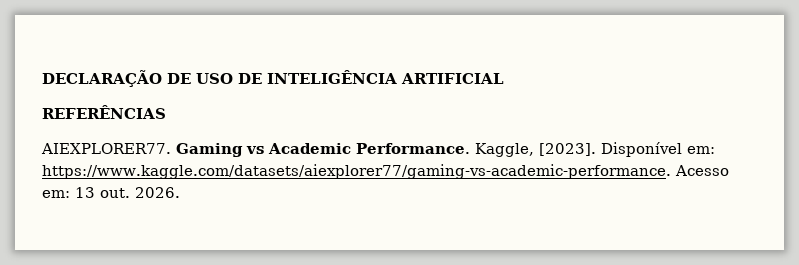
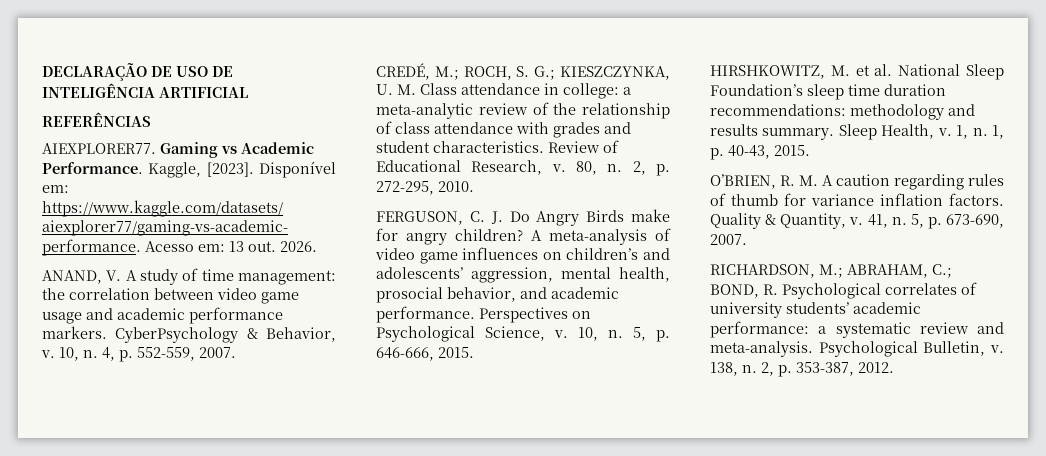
(180, 192) none -> [42,268,336,285] [42,288,299,304] [42,307,283,324] [42,326,336,343] [41,347,236,362] [376,63,670,80] [376,83,631,99] [376,102,670,119] [376,121,631,138] [376,140,619,153] [376,160,670,176] [376,181,474,195] [376,209,670,226] [376,228,671,245] [375,247,670,264] [376,267,670,283] [376,287,619,303] [376,306,591,323] [376,326,670,342] [376,347,474,361] [710,64,1004,80] [710,84,946,100] [710,104,975,120] [710,124,1004,140] [710,145,810,160] [710,174,1004,190] [710,193,1004,206] [710,213,1004,229] [710,234,747,245] [710,264,952,278] [710,282,977,299] [710,302,921,318] [710,321,1004,338] [710,341,1004,357] [710,362,894,377] // ANAND, V. A study of time management: the correlation between video game usage and academic performance markers. CyberPsychology & Behavior, v. 10, n. 4, p. 552-559, 2007. // CREDÉ, M.; ROCH, S. G.; KIESZCZYNKA, U. M. Class attendance in college: a meta-analytic review of the relationship of class attendance with grades and student characteristics. Review of Educational Research, v. 80, n. 2, p. 272-295, 2010. // FERGUSON, C. J. Do Angry Birds make for angry children? A meta-analysis of video game influences on children’s and adolescents’ aggression, mental health, prosocial behavior, and academic performance. Perspectives on Psychological Science, v. 10, n. 5, p. 646-666, 2015. // HIRSHKOWITZ, M. et al. National Sleep Foundation’s sleep time duration recommendations: methodology and results summary. Sleep Health, v. 1, n. 1, p. 40-43, 2015. // O’BRIEN, R. M. A caution regarding rules of thumb for variance inflation factors. Quality & Quantity, v. 41, n. 5, p. 673-690, 2007. // RICHARDSON, M.; ABRAHAM, C.; BOND, R. Psychological correlates of university students’ academic performance: a systematic review and meta-analysis. Psychological Bulletin, v. 138, n. 2, p. 353-387, 2012.

